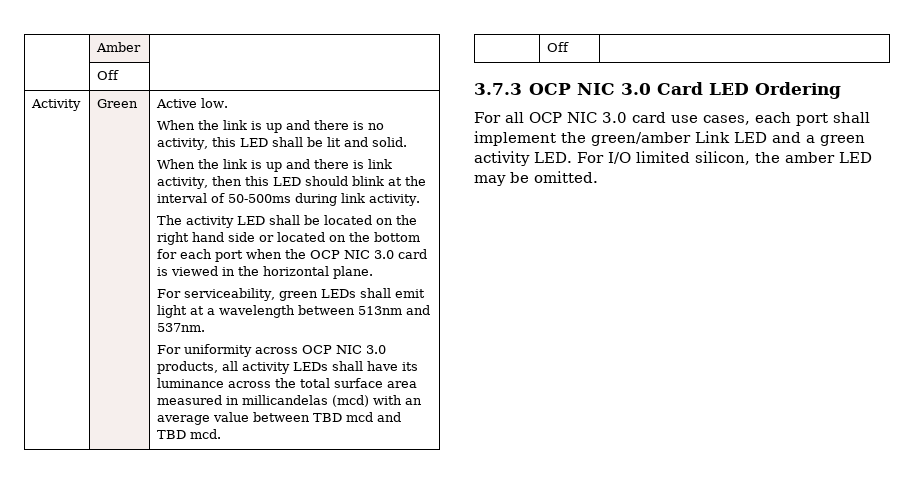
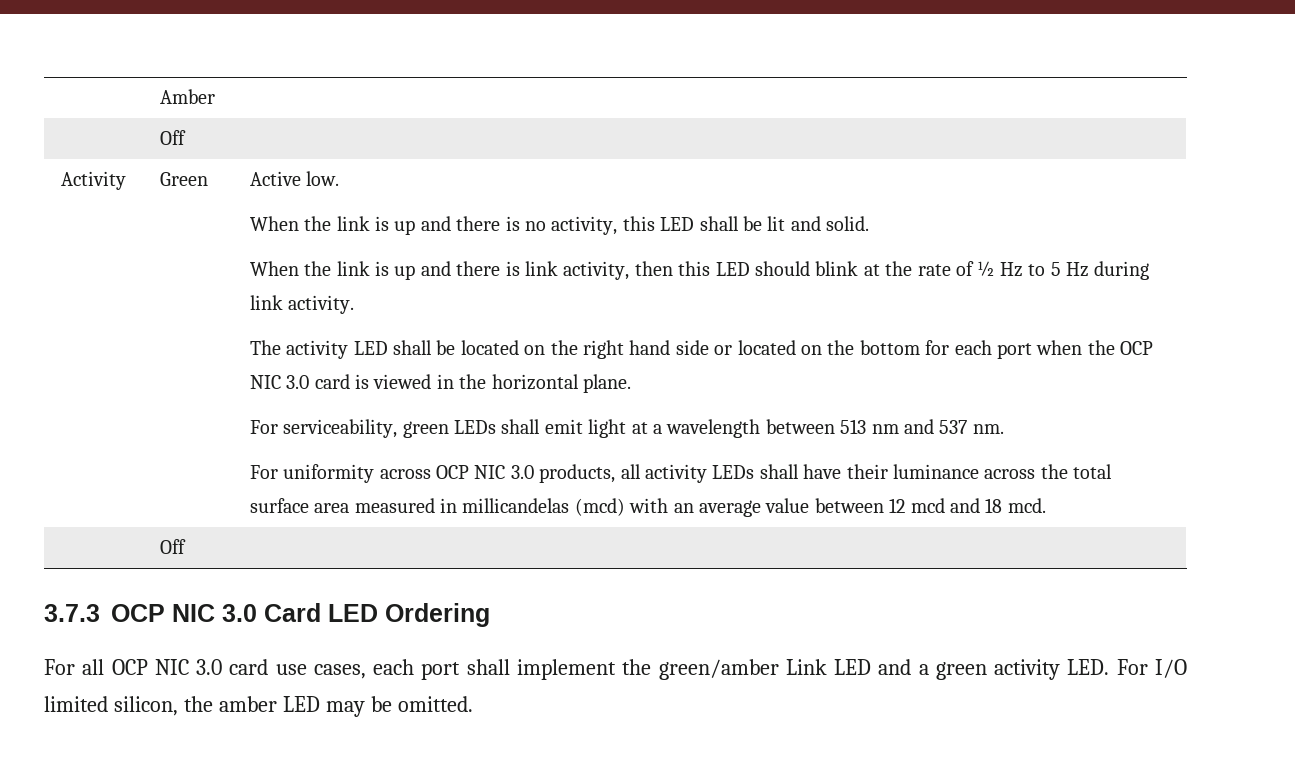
[157,193,292,203] interval of 50-500ms -> [917,261,1090,277] rate of ½ Hz to 5 Hz
[358,305,431,315] [157,323,206,332] 513nm and 537nm. -> [840,419,1004,434] 513 nm and 537 nm.
[402,362,419,371] its -> [846,464,888,479] their
[313,413,343,422] TBD -> [889,498,906,513] 12
[157,430,187,439] TBD -> [985,498,1003,513] 18

